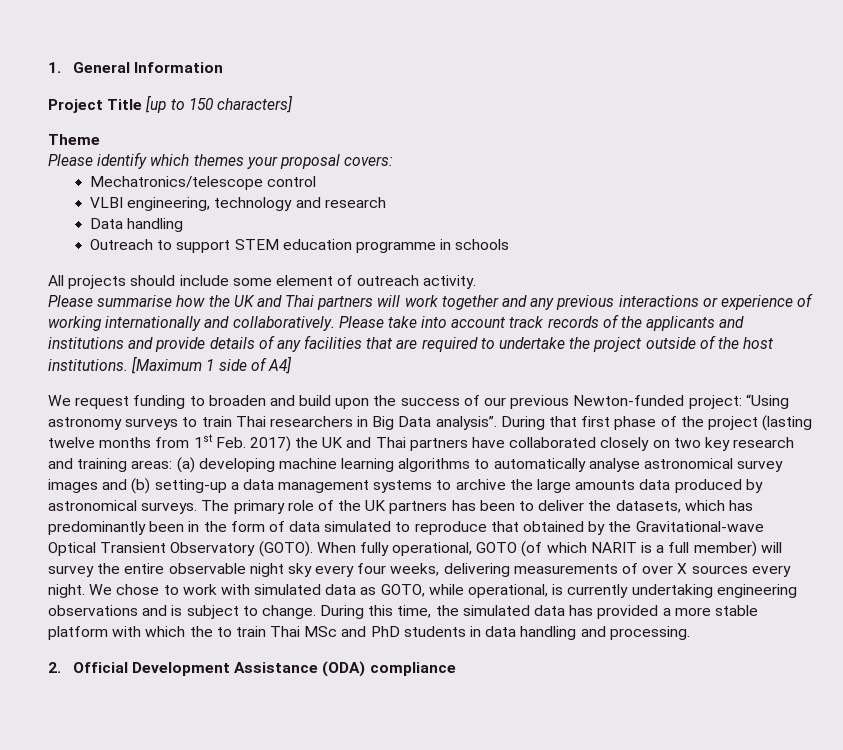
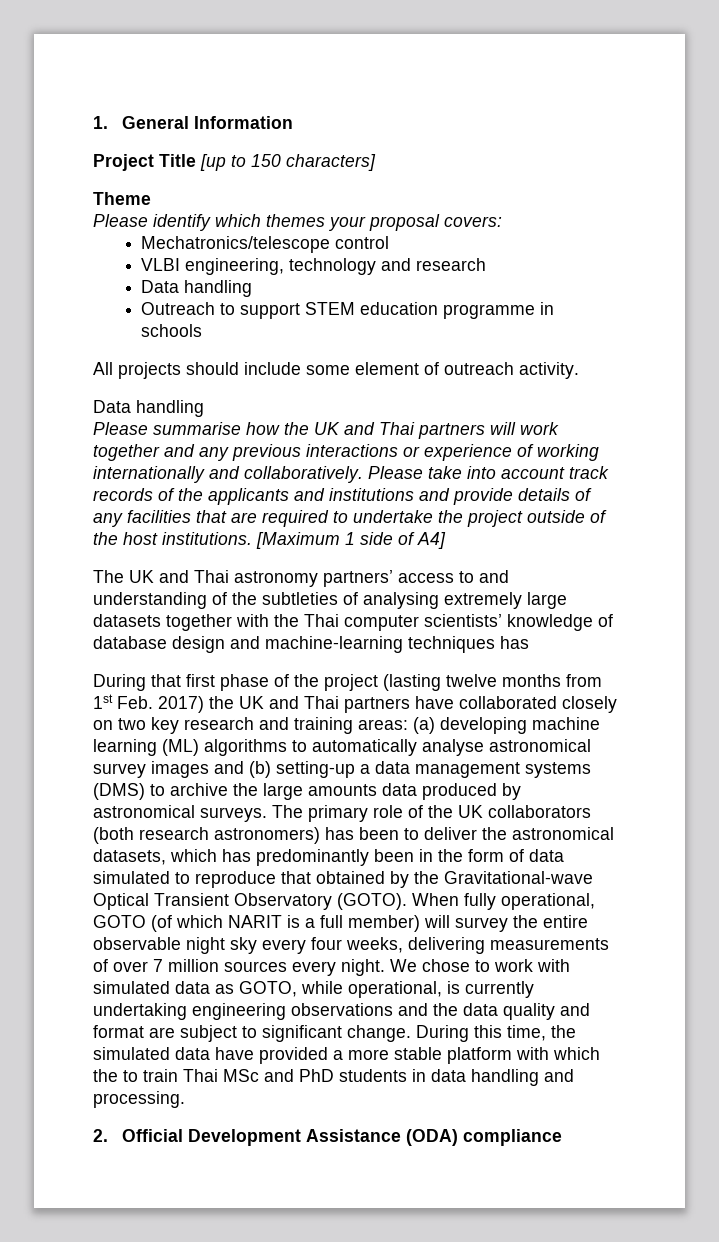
(477, 282) none -> [93,400,204,417] // Data handling
[48,394,789,409] [48,416,497,430] We request funding to broaden and build upon the success of our previous Newton-funded project: “Using astronomy surveys to train Thai researchers in Big Data analysis”. -> [93,570,509,587] [93,592,567,609] [93,614,613,631] [93,636,529,653] The UK and Thai astronomy partners’ access to and understanding of the subtleties of analysing extremely large datasets together with the Thai computer scientists’ knowledge of database design and machine-learning techniques has //
(395, 465) none -> [162,739,199,756] (ML)
(433, 486) none -> [93,783,145,800] (DMS)
[389,501,448,514] partners -> [488,805,591,818] [93,827,320,844] collaborators (both research astronomers)
(612, 505) none -> [512,827,614,840] astronomical
[677,563,688,574] X -> [153,959,219,972] 7 million
[171,605,183,616] is -> [433,1003,590,1020] [93,1025,175,1038] the data quality and format are
(258, 611) none -> [262,1025,342,1042] significant
[569,605,594,616] has -> [215,1047,254,1060] have

